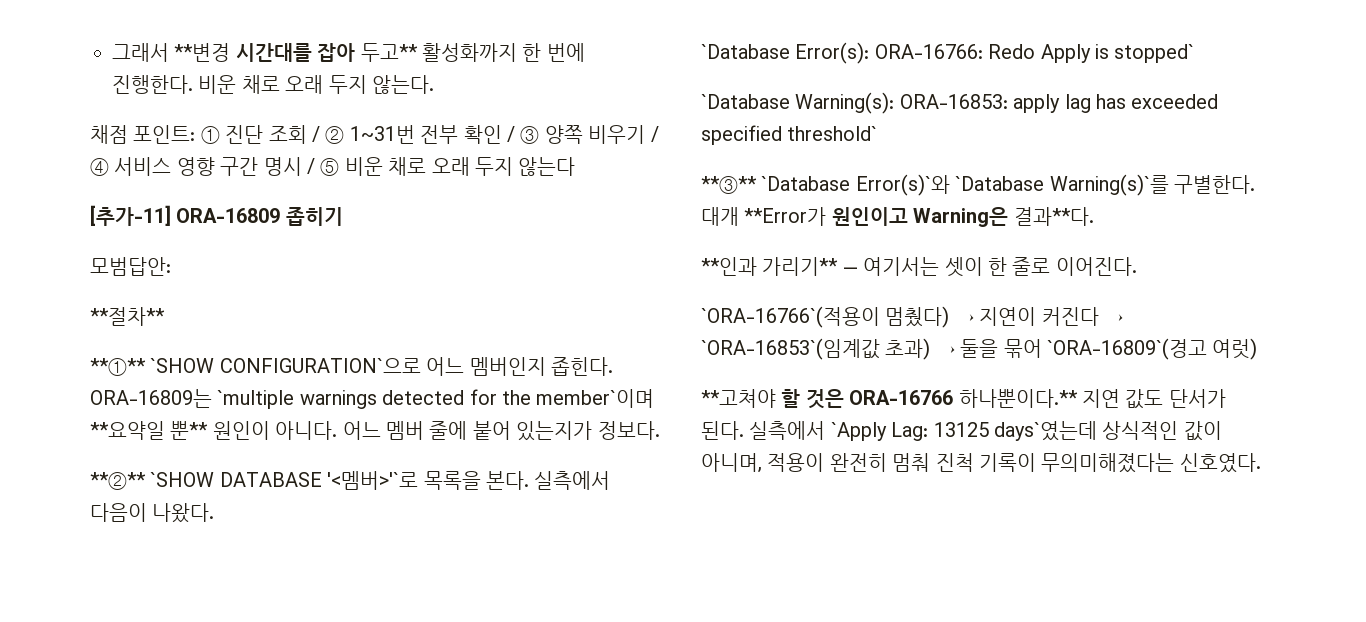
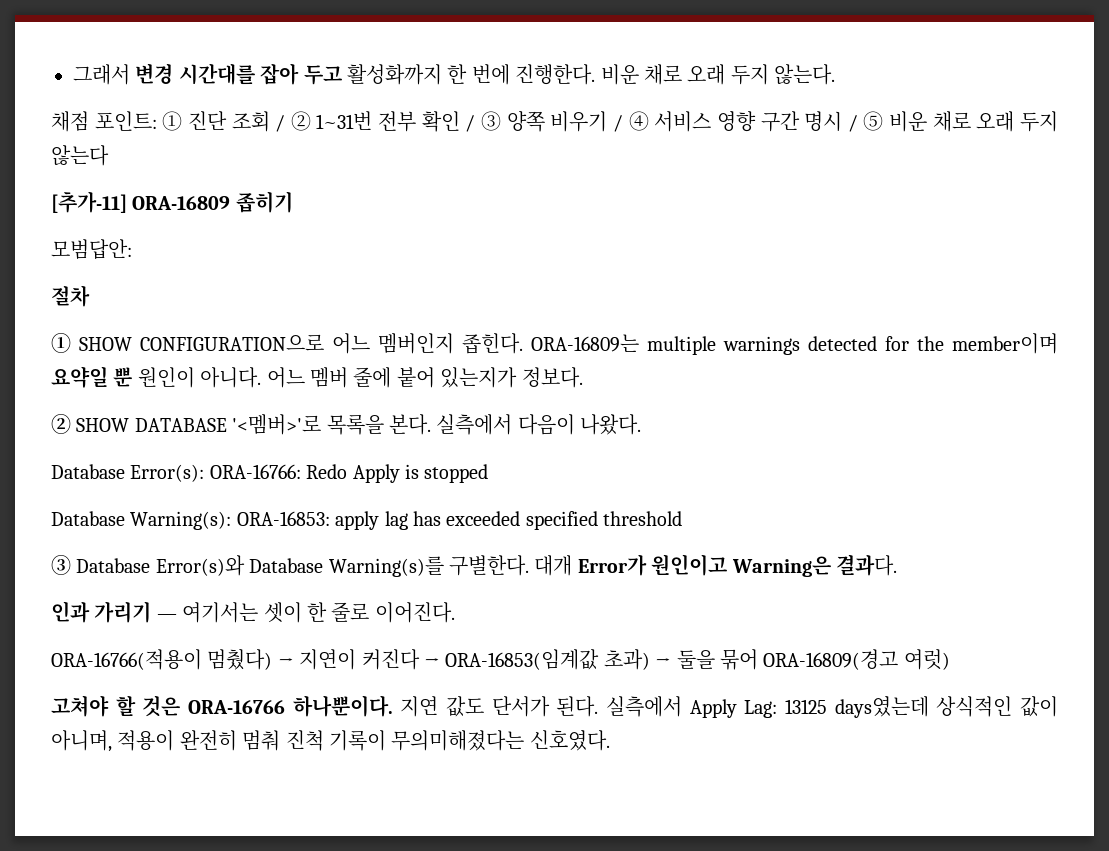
[174,43,231,62] **변경 -> [135,63,174,84] 변경
[360,43,418,62] 두고** -> [303,65,342,85] 두고
[90,307,165,326] [90,358,421,376] **절차** // **①** `SHOW CONFIGURATION`으로 -> [51,285,90,307] [51,333,324,353] 절차 // ① SHOW CONFIGURATION으로
[217,390,295,409] `multiple -> [647,336,716,355] multiple
[536,389,655,408] [90,421,209,440] member`이며 **요약일 뿐** -> [952,333,1058,354] [51,366,133,388] member이며 요약일 뿐
[90,471,419,490] **②** `SHOW DATABASE '<멤버>'`로 -> [51,414,322,435] ② SHOW DATABASE '<멤버>'로
[701,44,790,59] `Database -> [51,464,125,479] Database
[1114,44,1195,63] [701,94,790,109] stopped` // `Database -> [424,464,489,483] [51,511,125,526] stopped // Database
[787,126,878,141] [701,174,1169,196] threshold` // **③** `Database Error(s)`와 `Database Warning(s)`를 -> [603,511,683,526] [51,555,444,577] threshold // ③ Database Error(s)와 Database Warning(s)를
[744,207,827,226] **Error가 -> [577,554,647,576] Error가
[1013,207,1094,226] [701,257,839,276] 결과**다. // **인과 가리기** -> [835,554,897,576] [51,601,152,623] 결과다. // 인과 가리기
[701,306,880,328] `ORA-16766`(적용이 -> [51,649,202,670] ORA-16766(적용이
[701,338,880,360] `ORA-16853`(임계값 -> [445,649,600,670] ORA-16853(임계값
[1047,338,1207,360] `ORA-16809`(경고 -> [763,649,899,670] ORA-16809(경고
[701,389,776,408] **고쳐야 -> [51,695,109,717] 고쳐야
[958,389,1078,408] 하나뿐이다.** -> [292,695,393,717] 하나뿐이다.
[830,422,887,441] `Apply -> [689,699,737,718] Apply
[994,421,1097,441] days`였는데 -> [834,696,929,718] days였는데

